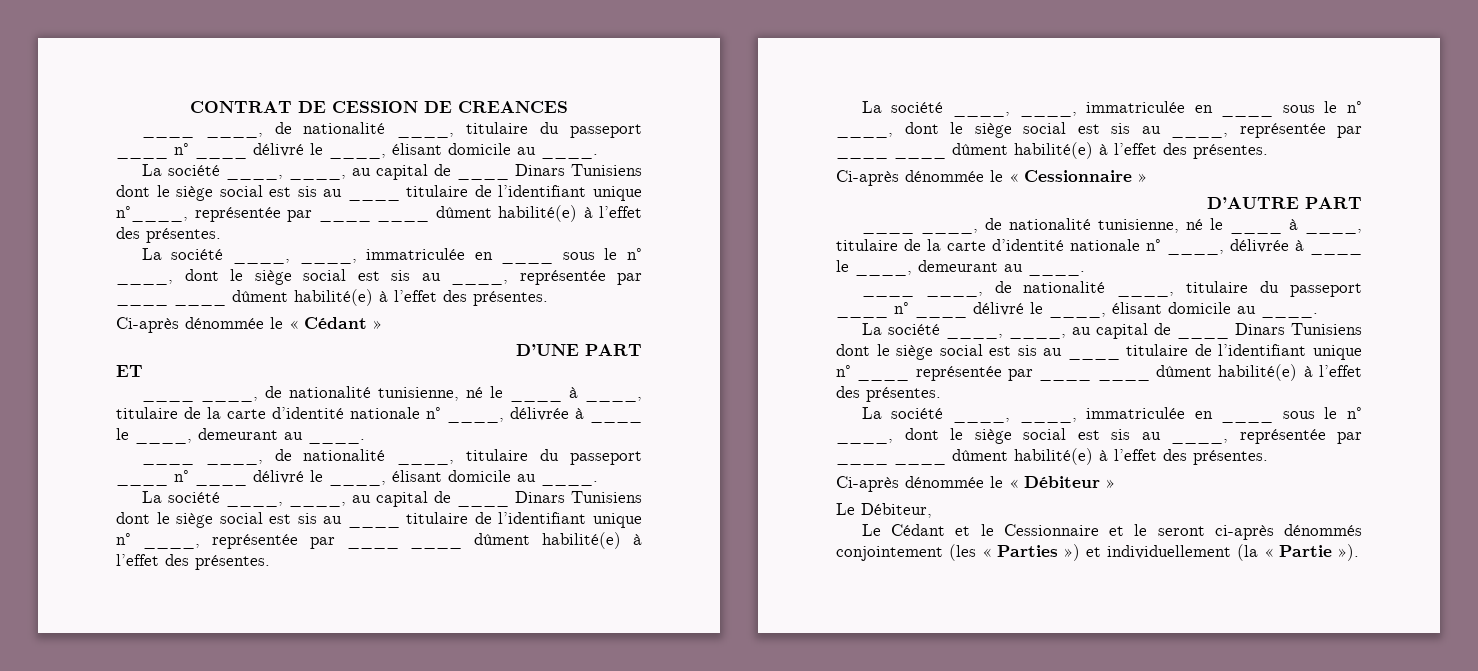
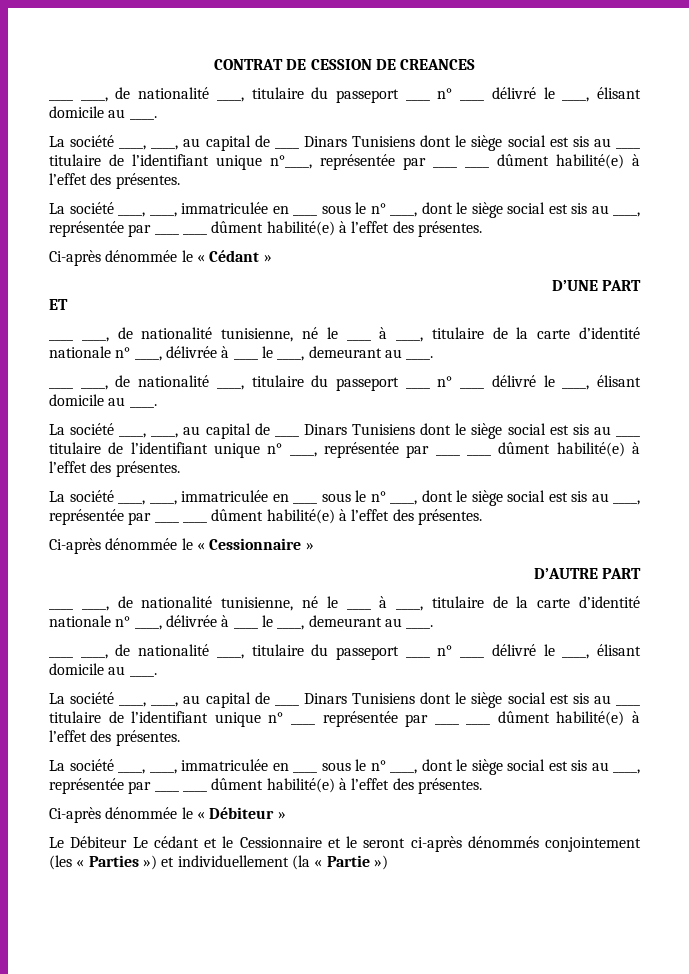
[861,503,932,518] [861,524,946,536] Débiteur, // Le Cédant -> [70,836,199,848] Débiteur Le cédant
[1338,544,1359,561] »). -> [373,855,388,870] »)

